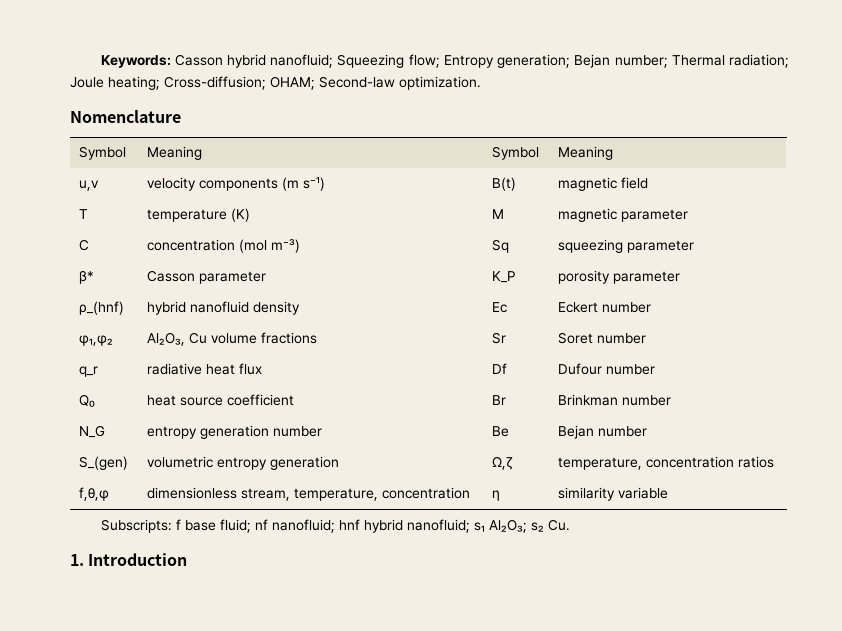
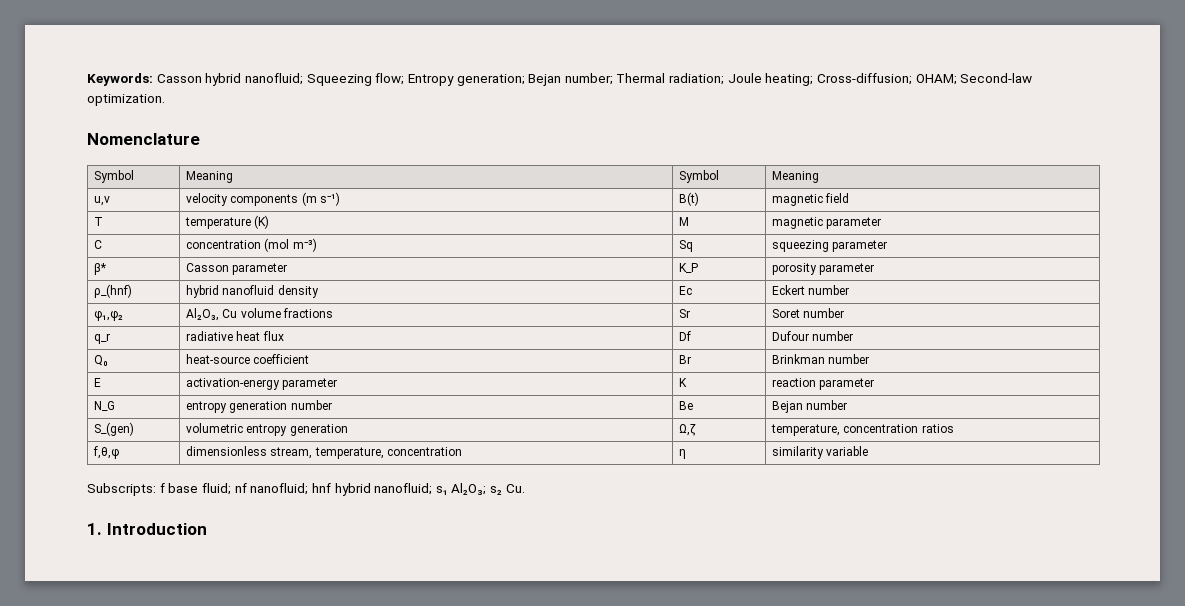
[147,395,224,406] heat source -> [186,354,251,364] heat-source
(672, 400) none -> [94,378,102,387] [186,378,338,390] [679,378,688,387] [772,378,875,390] // E | activation-energy parameter | K | reaction parameter

